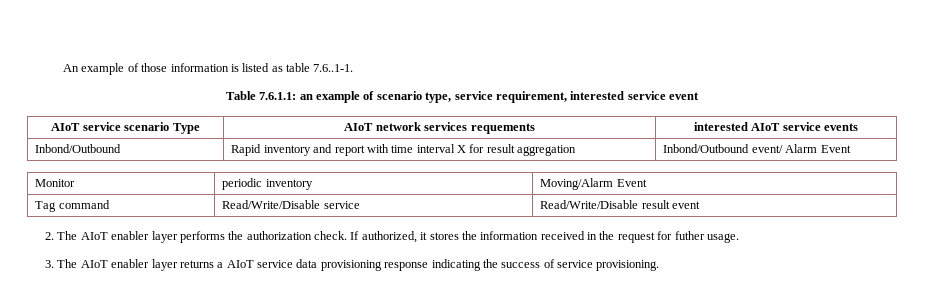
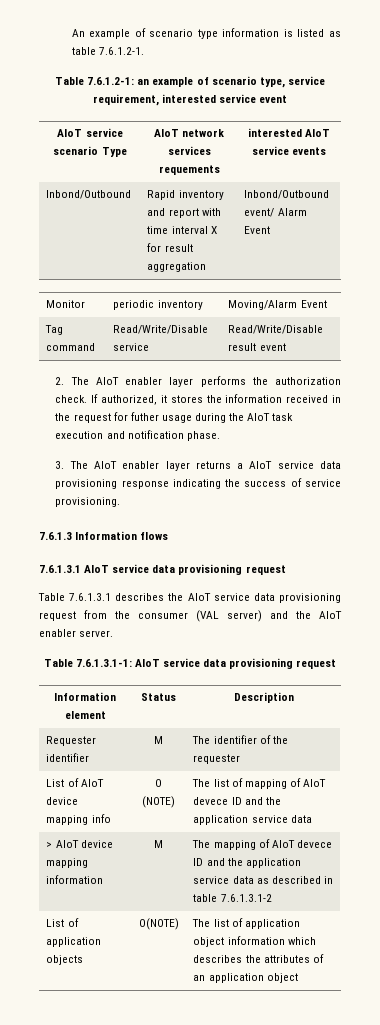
[141,63,168,72] those -> [149,29,218,39] scenario type
[313,64,354,72] [225,91,297,100] 7.6..1-1. // Table 7.6.1.1: -> [98,47,144,55] [55,77,135,85] 7.6.1.2-1. // Table 7.6.1.2-1:
[706,233,739,243] usage. -> [161,413,294,423] [55,430,220,441] usage during the AIoT task execution and notification phase.
(660, 265) none -> [39,531,169,540] [39,564,286,575] [38,593,341,603] [39,610,342,622] [39,629,114,637] [43,658,337,669] [54,692,116,701] [64,711,106,719] [141,693,176,701] [233,692,294,703] [46,736,97,746] [46,753,90,762] [154,736,163,744] [192,735,288,744] [193,754,241,764] [46,778,104,787] [46,797,79,805] [46,814,111,825] [155,779,162,787] [142,796,175,808] [192,778,326,789] [193,797,281,805] [193,815,312,825] [46,840,113,848] [46,858,89,868] [46,875,104,884] [154,840,163,848] [192,839,332,850] [193,858,301,868] [193,876,333,884] [193,894,272,902] [46,918,79,927] [46,937,102,947] [46,955,84,965] [138,918,179,930] [192,918,300,929] [193,936,316,947] [193,954,324,963] [193,973,298,983] // 7.6.1.3 Information flows // 7.6.1.3.1 AIoT service data provisioning request // Table 7.6.1.3.1 describes the AIoT service data provisioning request from the consumer (VAL server) and the AIoT enabler server. // Table 7.6.1.3.1-1: AIoT service data provisioning request // Information element | Status | Description // Requester identifier | M | The identifier of the requester // List of AIoT device mapping info | O (NOTE) | The list of mapping of AIoT devece ID and the application service data // > AIoT device mapping information | M | The mapping of AIoT devece ID and the application service data as described in table 7.6.1.3.1-2 // List of application objects | O(NOTE) | The list of application object information which describes the attributes of an application object

